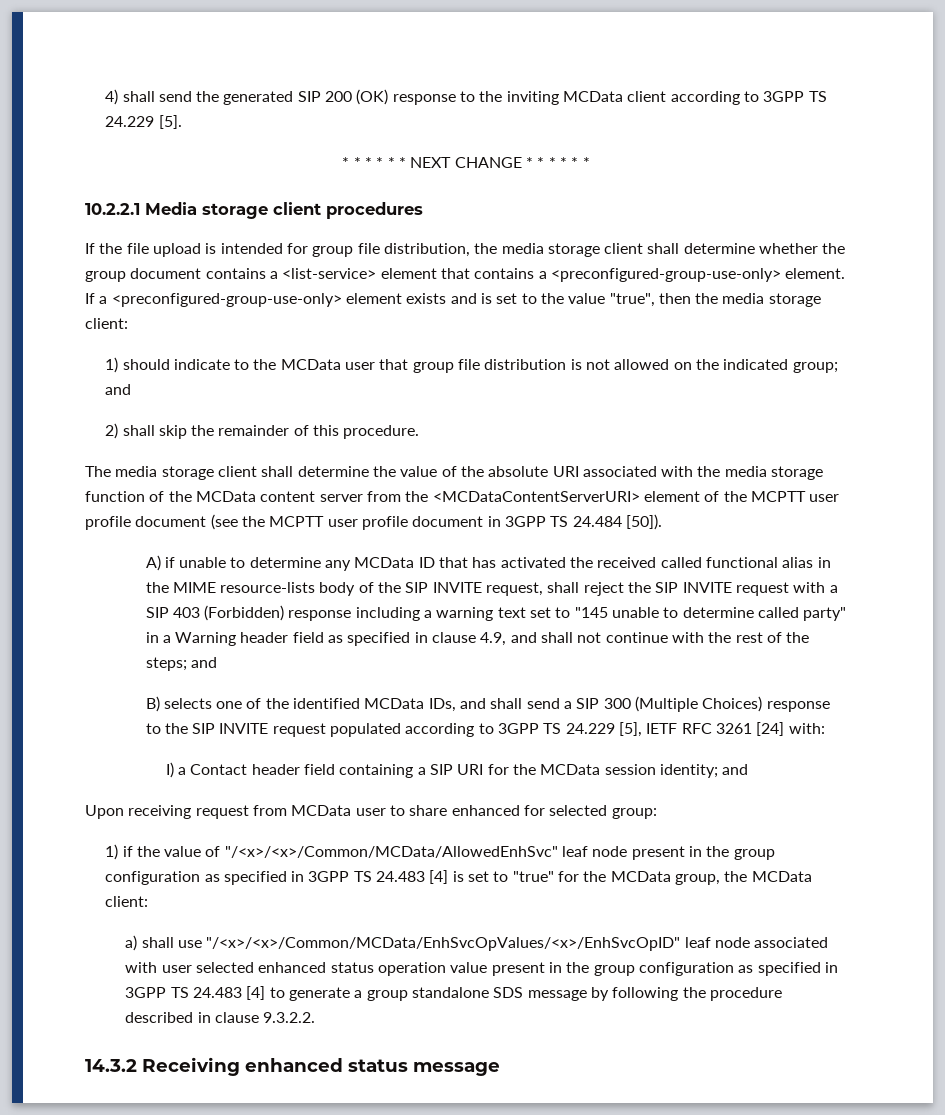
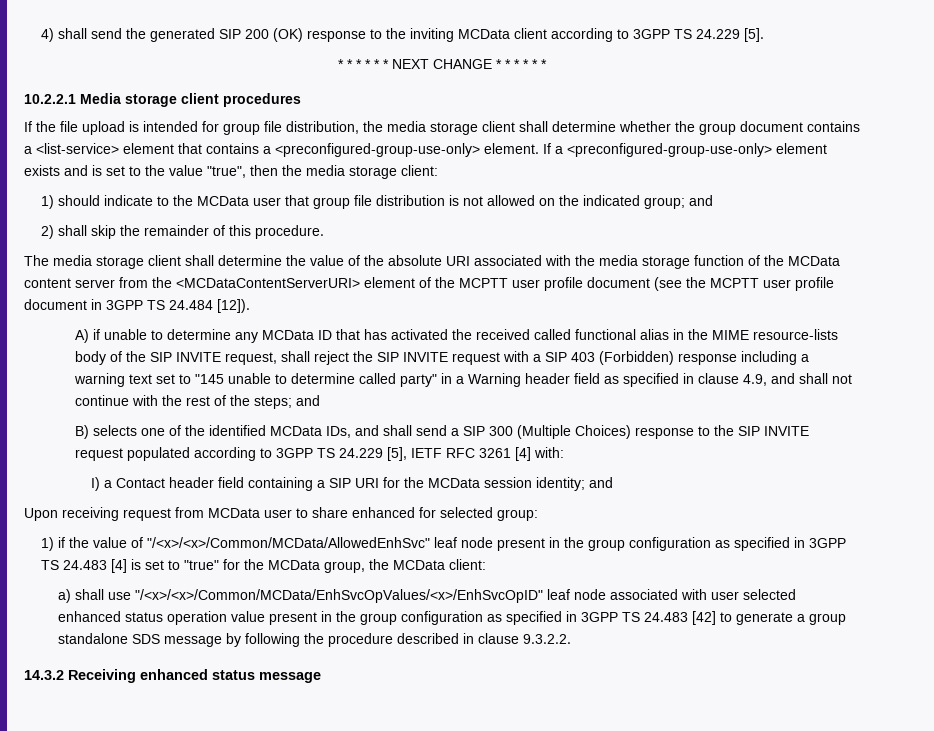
[625,514,662,530] [50]). -> [217,299,250,313] [12]).
[756,722,785,736] [24] -> [514,447,531,461] [4]
[246,986,266,1000] [4] -> [691,611,716,625] [42]

